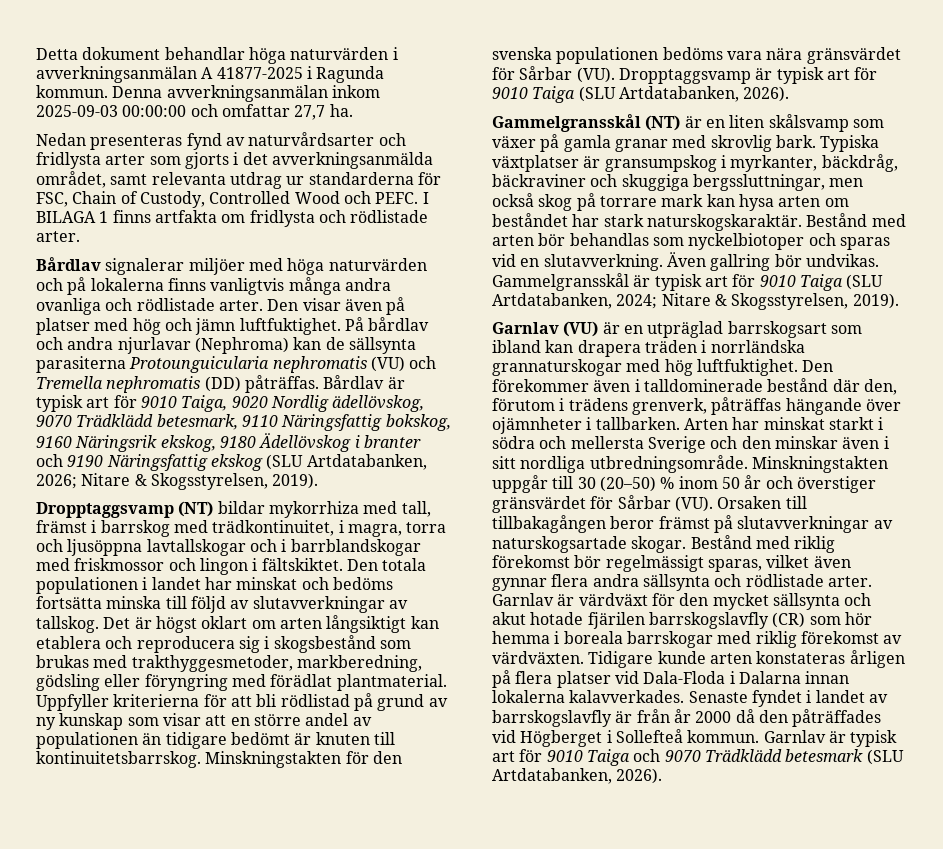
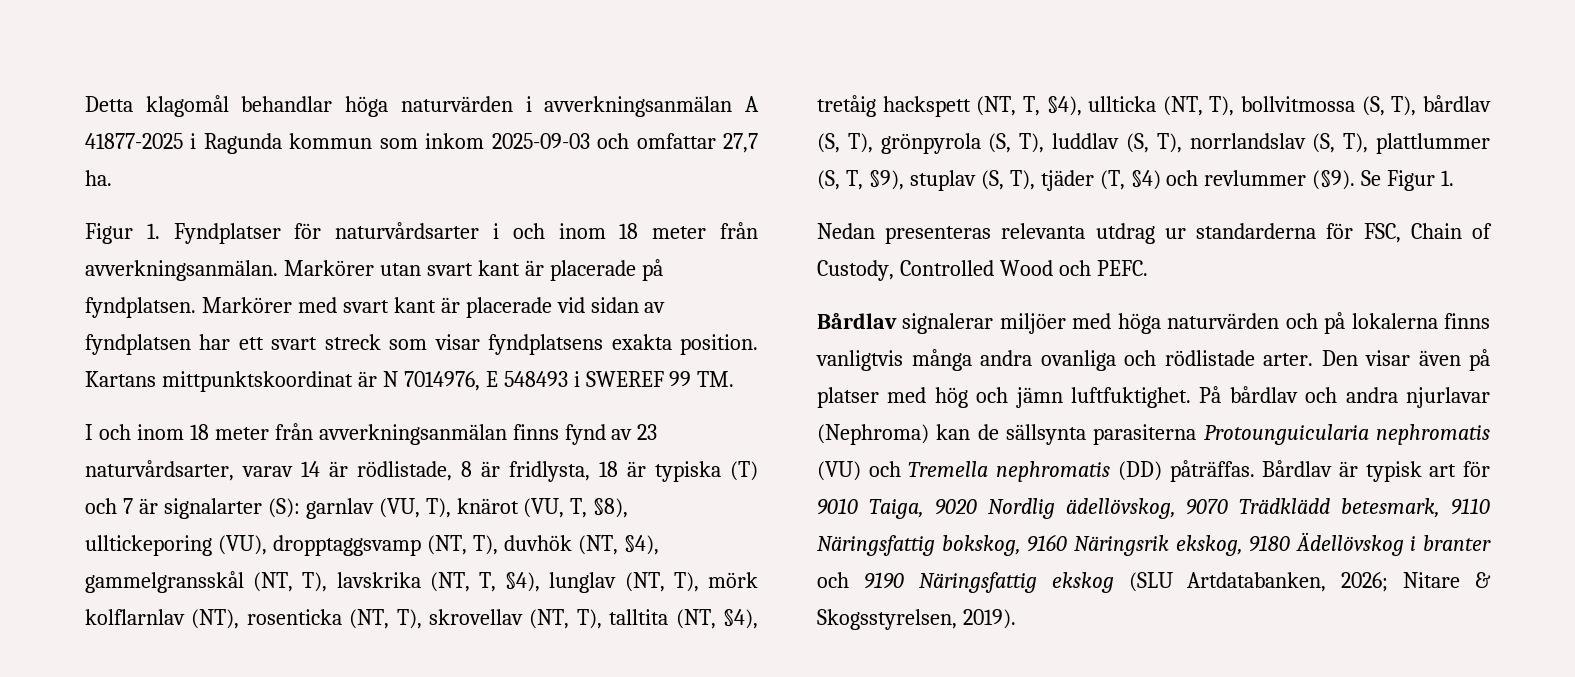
[82,47,161,60] dokument -> [145,95,229,117] klagomål
[36,85,328,102] kommun. Denna avverkningsanmälan -> [289,133,418,149] kommun som
[122,105,187,117] 00:00:00 -> (590, 141) none
[36,132,406,150] [36,152,433,169] [36,171,148,188] Nedan presenteras fynd av naturvårdsarter och fridlysta arter som gjorts i det avverkningsanmälda området, samt -> [85,222,758,244] [85,259,663,281] [85,297,666,318] [85,334,758,355] [85,371,735,392] [85,423,658,445] [85,460,758,482] [85,498,629,519] [85,535,659,556] [85,571,758,593] [85,609,758,629] [817,95,1491,117] [817,133,1490,154] [817,170,1455,191] [817,223,992,244] Figur 1. Fyndplatser för naturvårdsarter i och inom 18 meter från avverkningsanmälan. Markörer utan svart kant är placerade på fyndplatsen. Markörer med svart kant är placerade vid sidan av fyndplatsen har ett svart streck som visar fyndplatsens exakta position. Kartans mittpunktskoordinat är N 7014976, E 548493 i SWEREF 99 TM. // I och inom 18 meter från avverkningsanmälan finns fynd av 23 naturvårdsarter, varav 14 är rödlistade, 8 är fridlysta, 18 är typiska (T) och 7 är signalarter (S): garnlav (VU, T), knärot (VU, T, §8), ulltickeporing (VU), dropptaggsvamp (NT, T), duvhök (NT, §4), gammelgransskål (NT, T), lavskrika (NT, T, §4), lunglav (NT, T), mörk kolflarnlav (NT), rosenticka (NT, T), skrovellav (NT, T), talltita (NT, §4), tretåig hackspett (NT, T, §4), ullticka (NT, T), bollvitmossa (S, T), bårdlav (S, T), grönpyrola (S, T), luddlav (S, T), norrlandslav (S, T), plattlummer (S, T, §9), stuplav (S, T), tjäder (T, §4) och revlummer (§9). Se Figur 1. // Nedan presenteras
[422,192,429,204] [36,210,429,227] [36,231,80,242] I BILAGA 1 finns artfakta om fridlysta och rödlistade arter. -> (1148, 268) none
[36,501,431,518] [36,520,447,537] [36,539,421,556] [36,558,427,575] [36,577,393,594] [36,596,408,613] [36,615,439,633] [36,635,411,653] [36,655,422,672] [36,674,447,691] [36,693,448,711] [36,713,372,730] [36,732,395,749] [36,751,402,768] [492,47,901,64] [492,66,878,84] [492,86,790,103] [492,114,884,132] [492,134,880,152] [492,154,898,172] [492,174,864,191] [492,193,849,211] [492,213,906,231] [492,233,890,250] [492,252,879,271] [492,273,884,291] [492,293,899,310] [492,321,862,338] [492,340,805,357] [492,359,834,376] [492,378,897,395] [492,397,901,415] [492,417,884,434] [492,436,889,453] [492,455,888,473] [492,475,876,493] [492,495,807,513] [492,515,893,533] [492,535,836,553] [492,555,851,572] [492,574,872,591] [492,593,872,610] [492,612,872,629] [492,631,903,648] [492,650,905,668] [492,670,850,688] [492,690,888,707] [492,709,882,727] [492,729,898,747] [492,749,904,766] [492,768,663,784] // Dropptaggsvamp (NT) bildar mykorrhiza med tall, främst i barrskog med trädkontinuitet, i magra, torra och ljusöppna lavtallskogar och i barrblandskogar med friskmossor och lingon i fältskiktet. Den totala populationen i landet har minskat och bedöms fortsätta minska till följd av slutavverkningar av tallskog. Det är högst oklart om arten långsiktigt kan etablera och reproducera sig i skogsbestånd som brukas med trakthyggesmetoder, markberedning, gödsling eller föryngring med förädlat plantmaterial. Uppfyller kriterierna för att bli rödlistad på grund av ny kunskap som visar att en större andel av populationen än tidigare bedömt är knuten till kontinuitetsbarrskog. Minskningstakten för den svenska populationen bedöms vara nära gränsvärdet för Sårbar (VU). Dropptaggsvamp är typisk art för 9010 Taiga (SLU Artdatabanken, 2026). // Gammelgransskål (NT) är en liten skålsvamp som växer på gamla granar med skrovlig bark. Typiska växtplatser är gransumpskog i myrkanter, bäckdråg, bäckraviner och skuggiga bergssluttningar, men också skog på torrare mark kan hysa arten om beståndet har stark naturskogskaraktär. Bestånd med arten bör behandlas som nyckelbiotoper och sparas vid en slutavverkning. Även gallring bör undvikas. Gammelgransskål är typisk art för 9010 Taiga (SLU Artdatabanken, 2024; Nitare & Skogsstyrelsen, 2019). // Garnlav (VU) är en utpräglad barrskogsart som ibland kan drapera träden i norrländska grannaturskogar med hög luftfuktighet. Den förekommer även i talldominerade bestånd där den, förutom i trädens grenverk, påträffas hängande över ojämnheter i tallbarken. Arten har minskat starkt i södra och mellersta Sverige och den minskar även i sitt nordliga utbredningsområde. Minskningstakten uppgår till 30 (20–50) % inom 50 år och överstiger gränsvärdet för Sårbar (VU). Orsaken till tillbakagången beror främst på slutavverkningar av naturskogsartade skogar. Bestånd med riklig förekomst bör regelmässigt sparas, vilket även gynnar flera andra sällsynta och rödlistade arter. Garnlav är värdväxt för den mycket sällsynta och akut hotade fjärilen barrskogslavfly (CR) som hör hemma i boreala barrskogar med riklig förekomst av värdväxten. Tidigare kunde arten konstateras årligen på flera platser vid Dala-Floda i Dalarna innan lokalerna kalavverkades. Senaste fyndet i landet av barrskogslavfly är från år 2000 då den påträffades vid Högberget i Sollefteå kommun. Garnlav är typisk art för 9010 Taiga och 9070 Trädklädd betesmark (SLU Artdatabanken, 2026). -> (1016, 619) none

